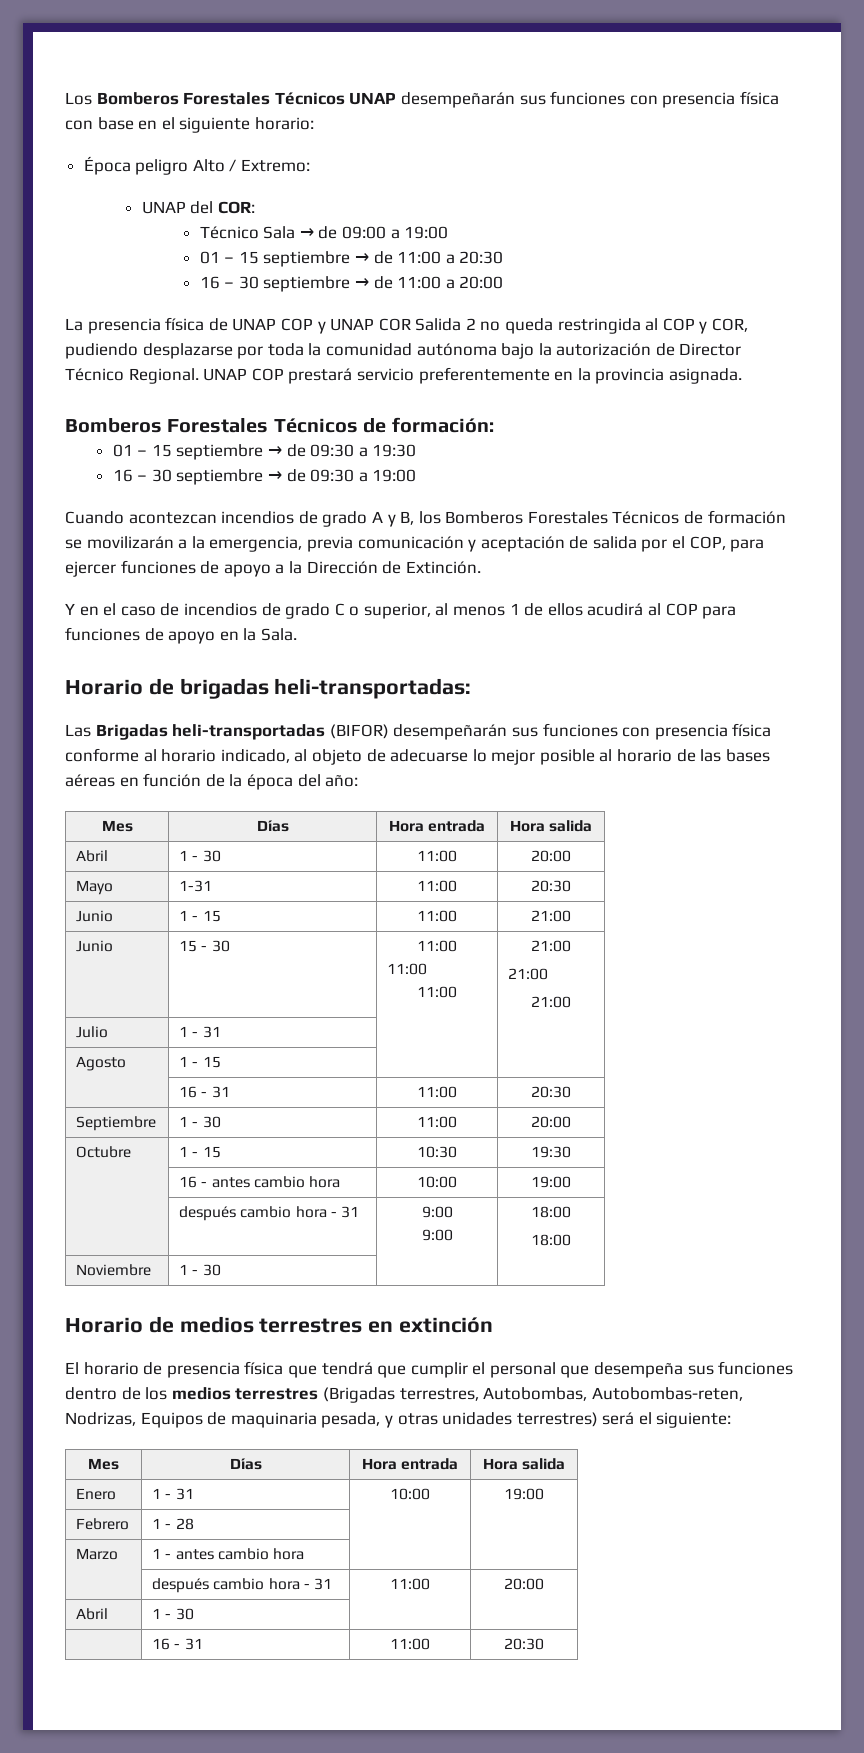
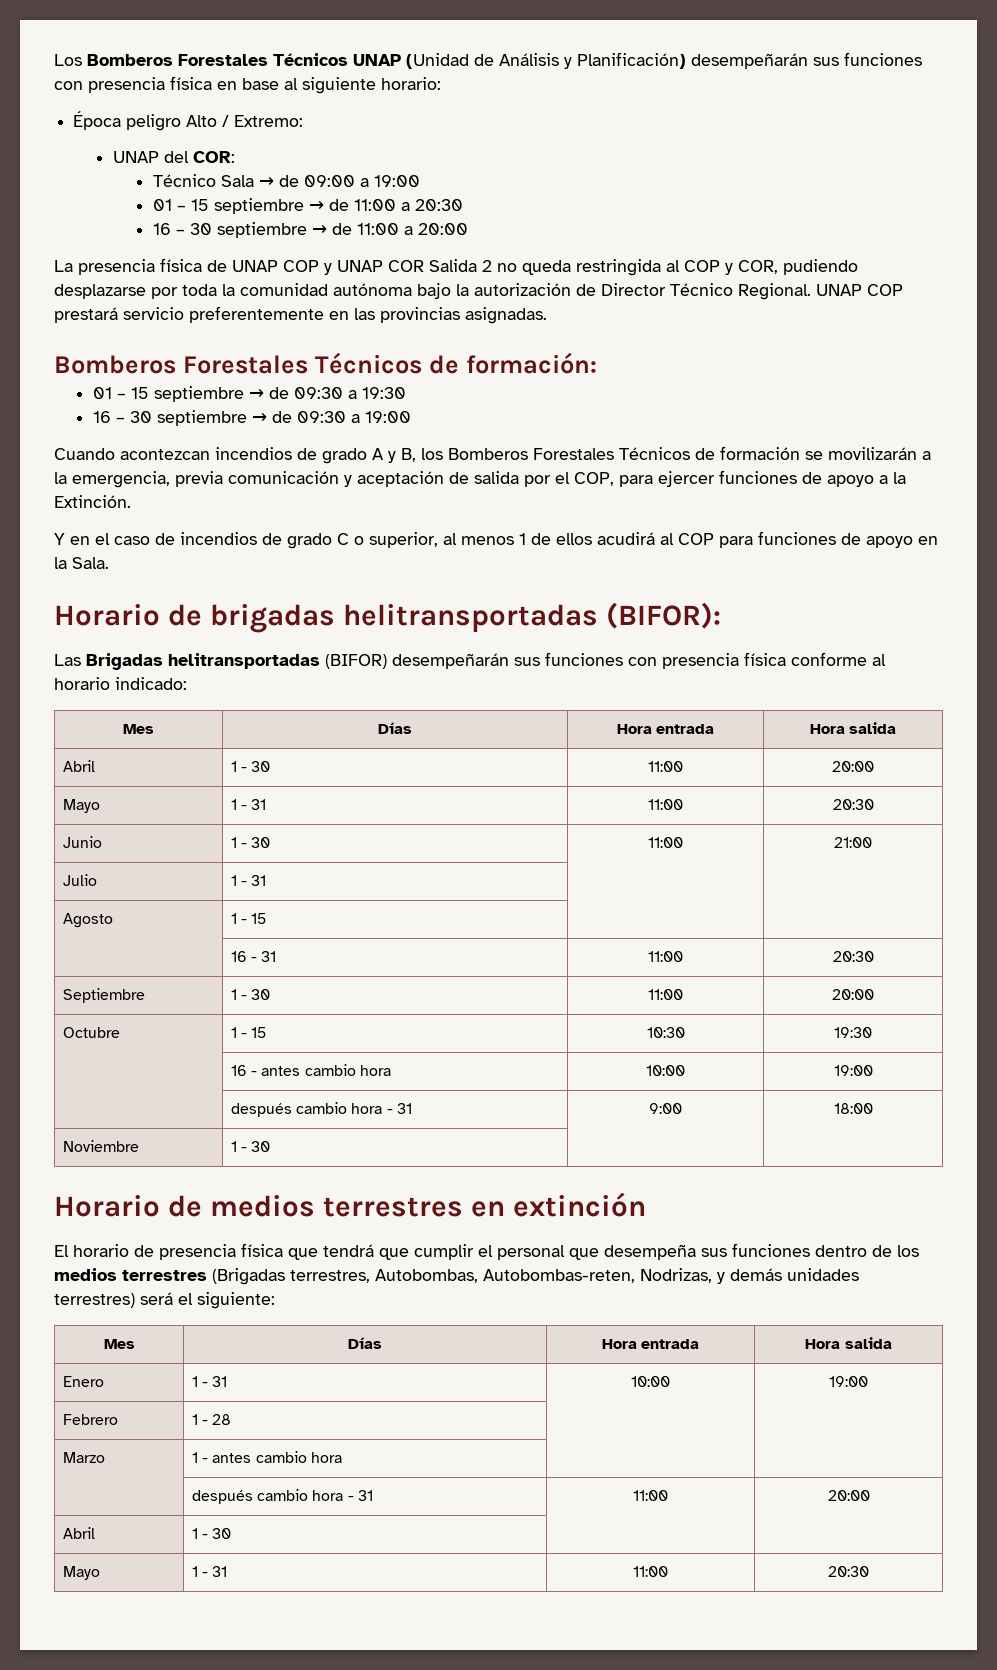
[400,91,779,108] [65,117,175,130] desempeñarán sus funciones con presencia física con base en el -> [406,52,922,69] [54,76,298,93] (Unidad de Análisis y Planificación) desempeñarán sus funciones con presencia física en base al
[577,368,742,384] la provincia asignada. -> [354,307,547,324] las provincias asignadas.
[306,561,402,574] Dirección de -> (906, 478) none
[274,678,472,699] heli-transportadas: -> [342,602,721,632] helitransportadas (BIFOR):
[172,724,326,740] heli-transportadas -> [168,653,320,669] helitransportadas
[220,749,770,765] [65,773,359,790] indicado, al objeto de adecuarse lo mejor posible al horario de las bases aéreas en función de la época del año: -> [115,677,187,690] indicado:
[179,880,213,892] 1-31 -> [230,799,267,810] 1 - 31
[202,910,221,922] [417,910,457,922] [531,910,571,922] [76,940,114,952] [179,940,230,952] [417,940,457,952] [387,963,428,975] [417,986,457,998] [531,940,571,952] [508,968,549,980] [531,996,571,1008] 15 | 11:00 | 21:00 // Junio | 15 - 30 | 11:00 // 11:00 // 11:00 | 21:00 // 21:00 // 21:00 -> [251,837,271,848] [647,837,683,848] [833,837,872,848] 30 | 11:00 | 21:00
[421,1229,453,1241] [531,1206,571,1218] [531,1234,571,1246] // 9:00 | 18:00 // 18:00 -> [833,1103,873,1114] | 18:00
[140,1412,438,1428] Equipos de maquinaria pesada, y otras -> [717,1268,782,1284] y demás
[152,1638,171,1650] | 16 -> [62,1566,100,1580] [191,1566,198,1577] Mayo | 1

